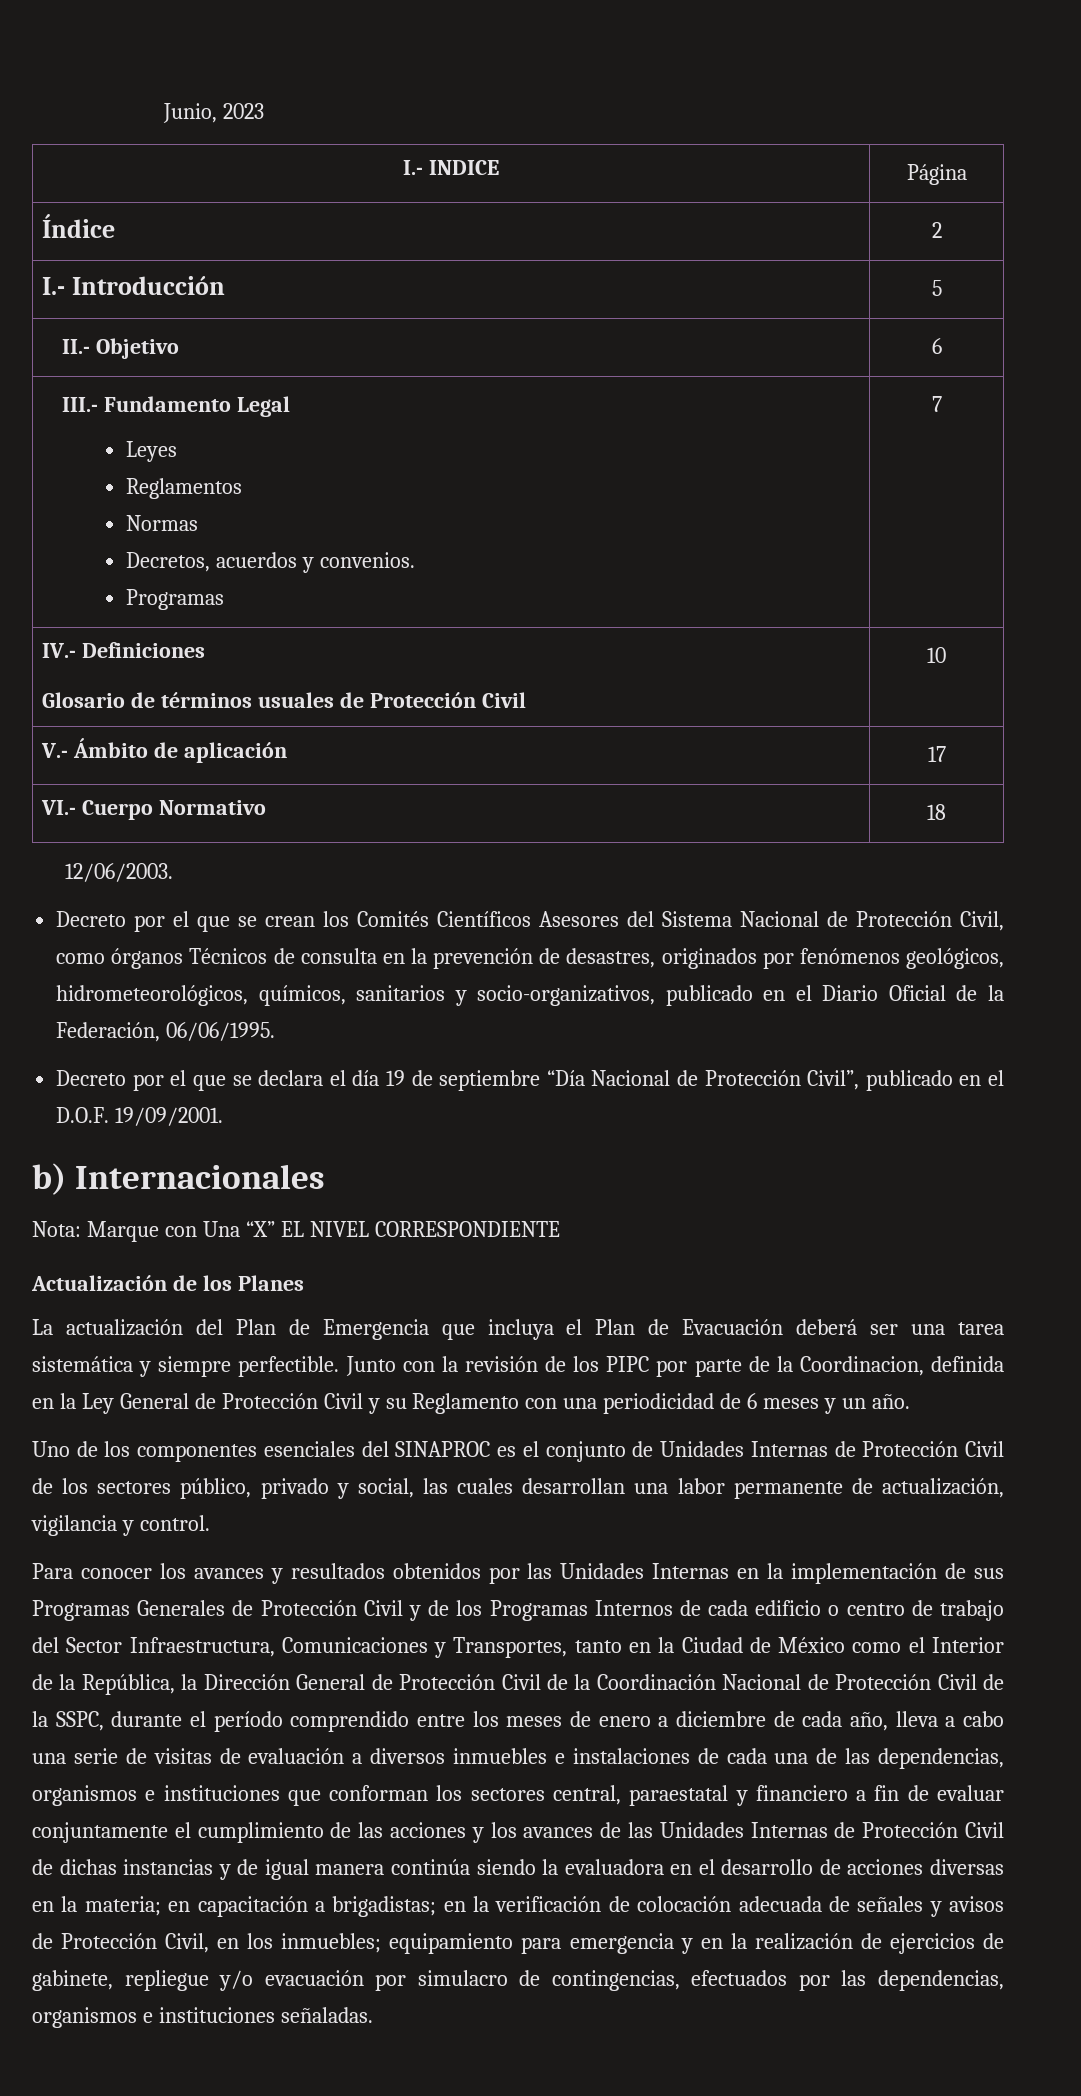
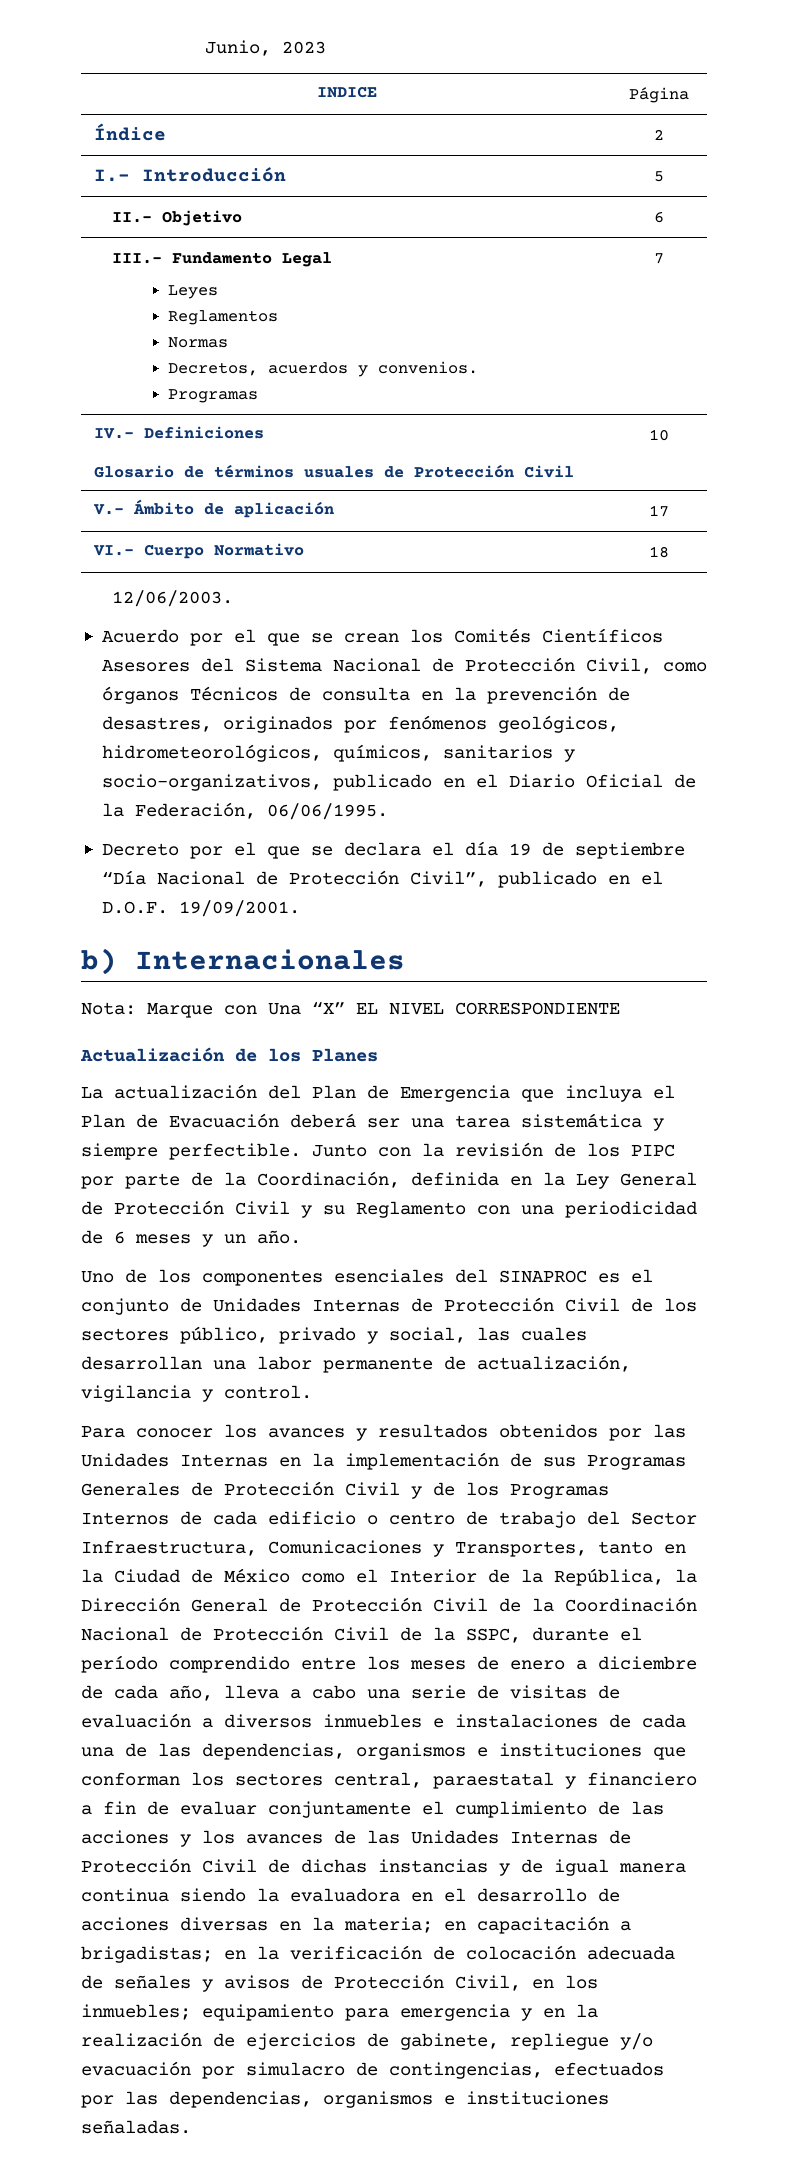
[403,160,424,175] I.- -> (327, 47) none
[56,911,127,927] Decreto -> [101,629,179,643] Acuerdo
[799,1356,924,1376] Coordinacion, -> [257,1171,400,1188] Coordinación,
[390,1859,470,1875] continúa -> [81,1888,169,1902] continua

